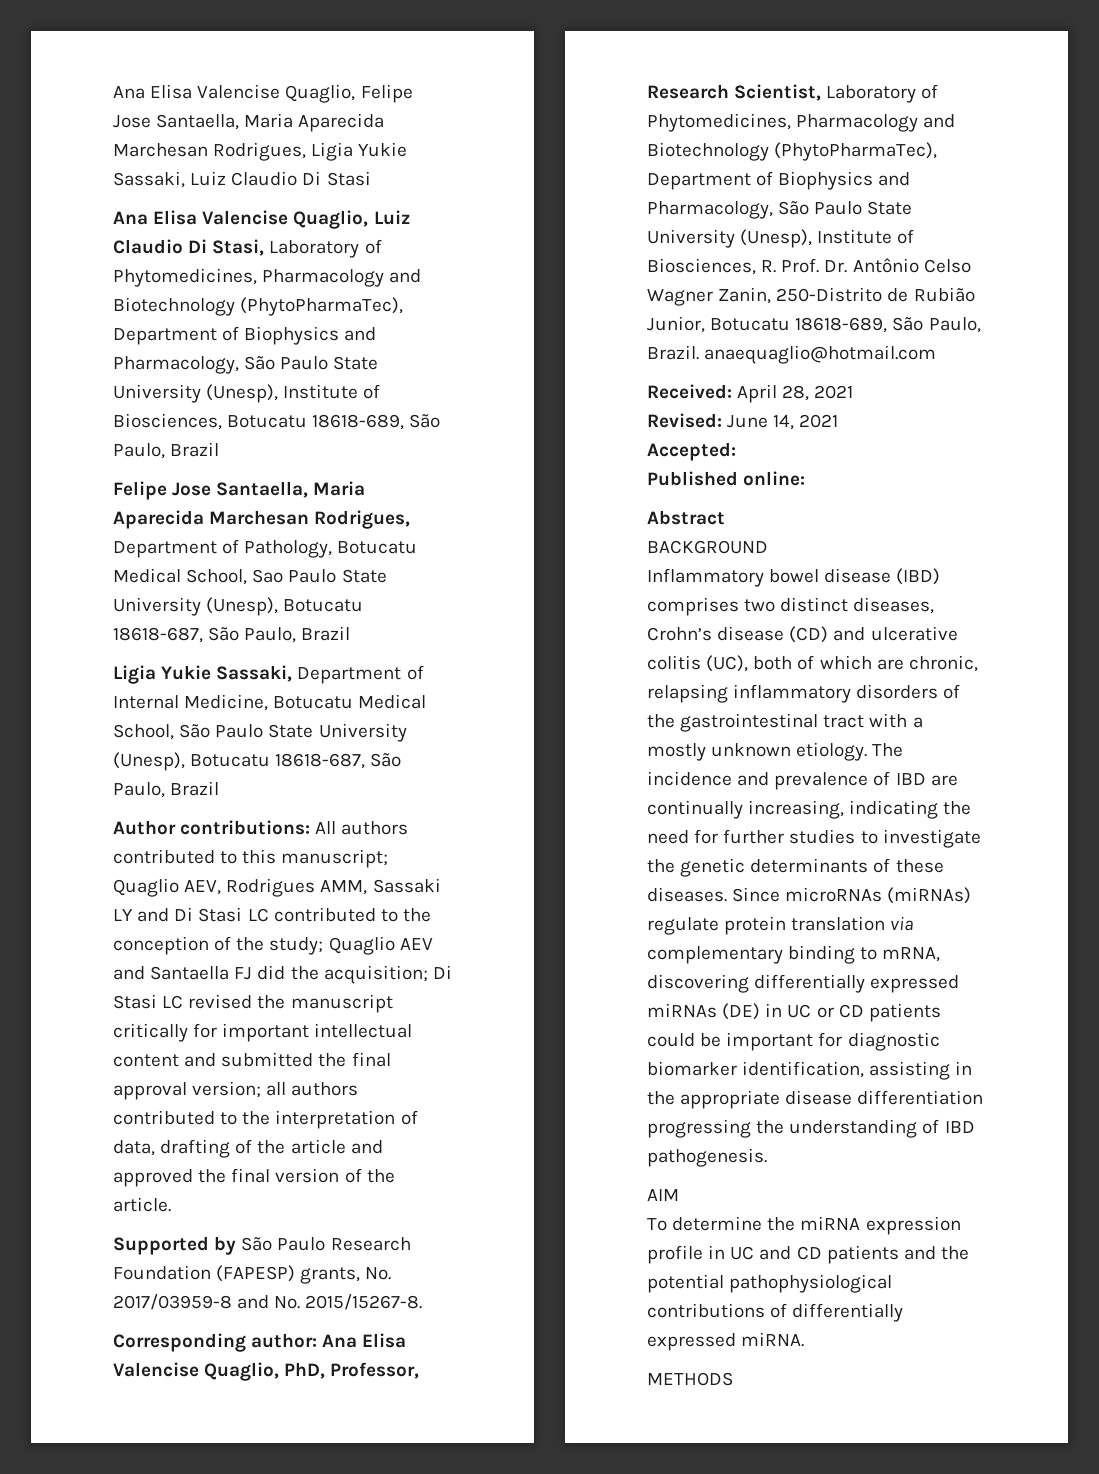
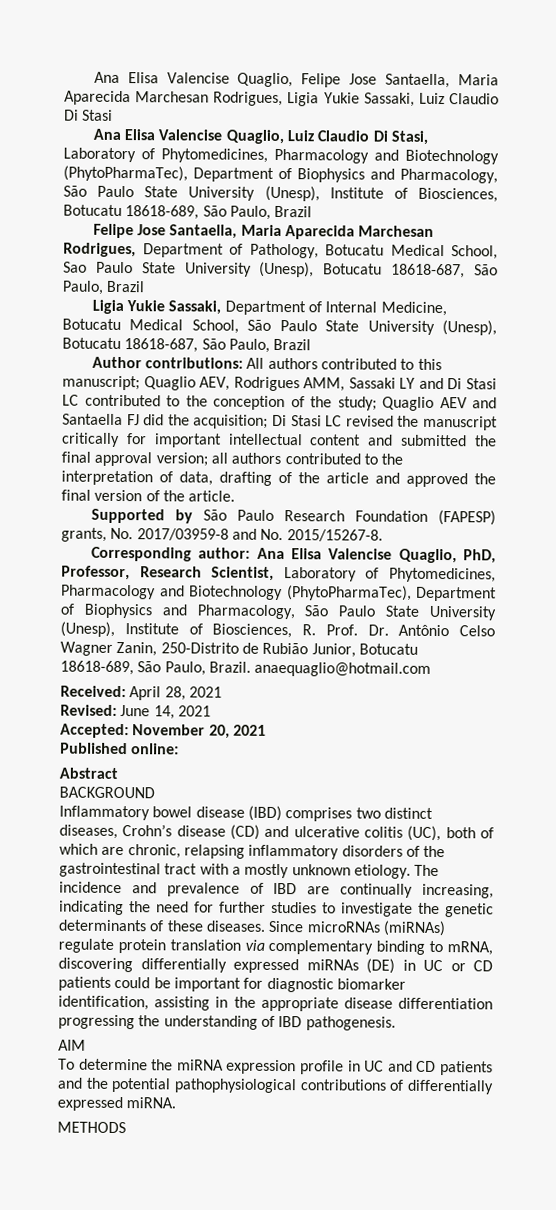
(736, 451) none -> [132,724,266,739] November 20, 2021

